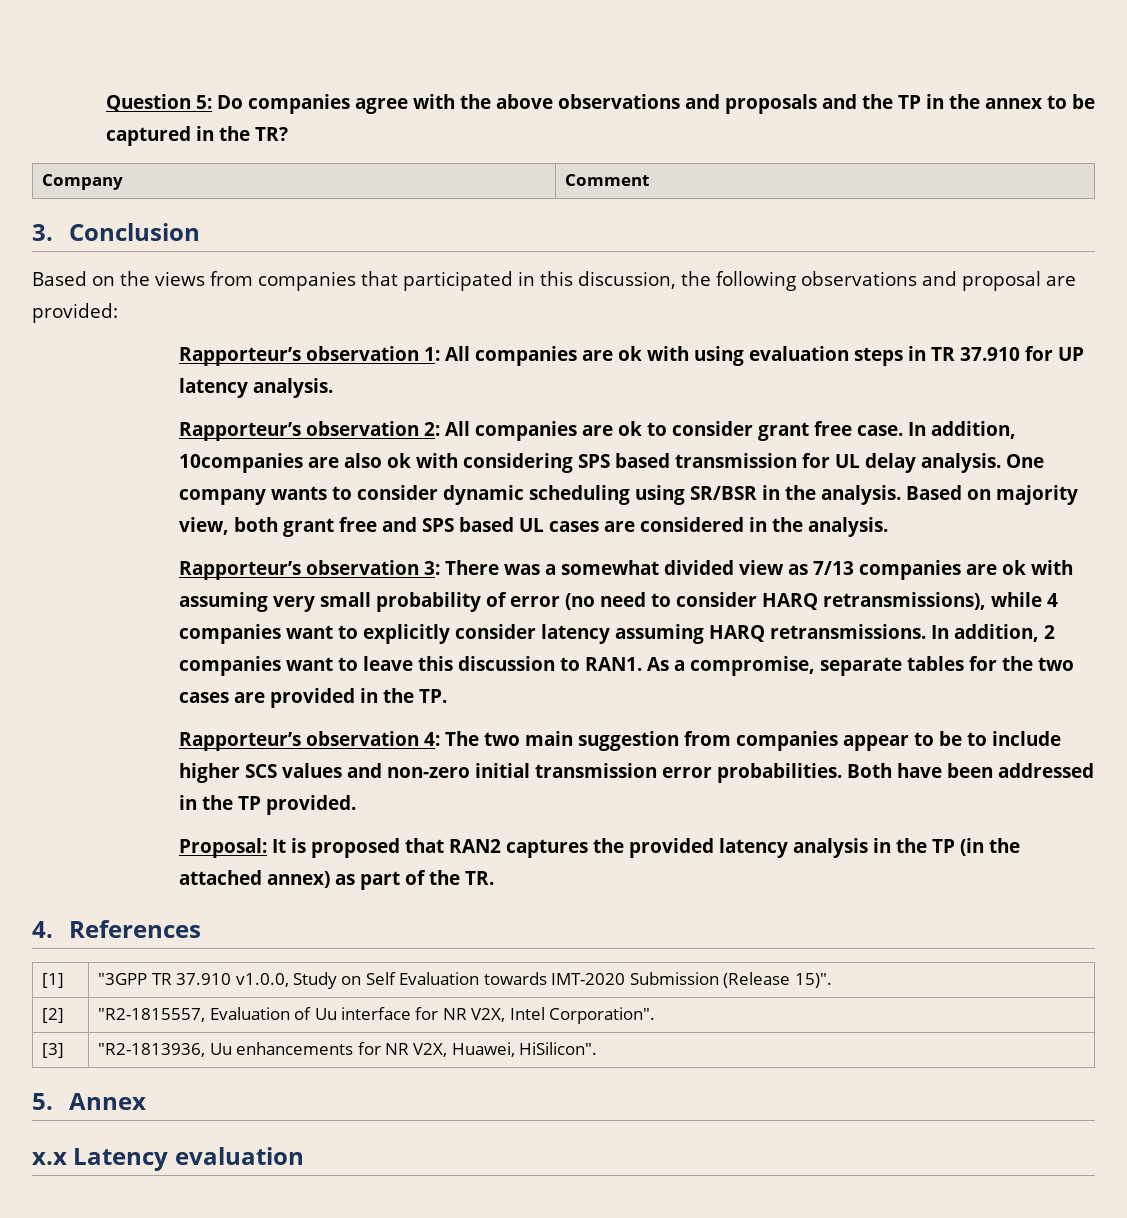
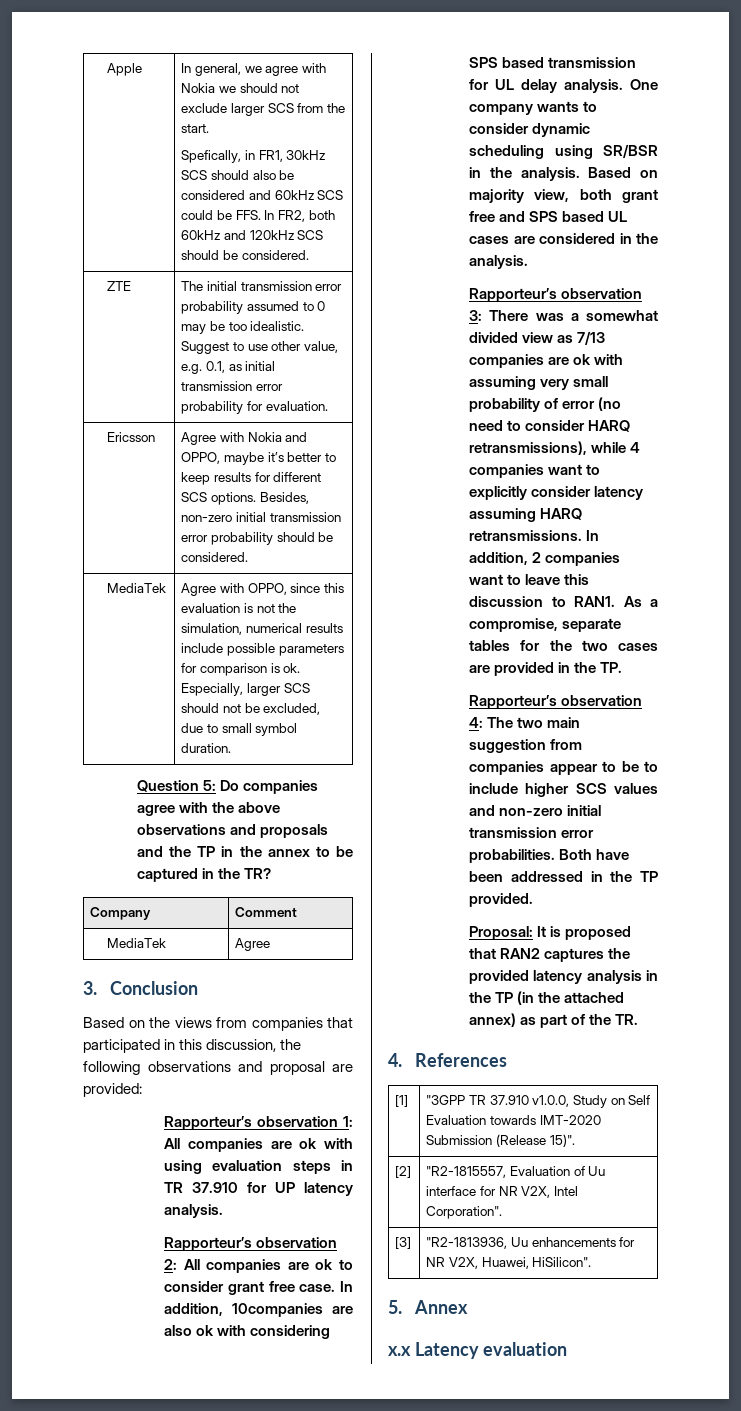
(105, 103) none -> [106,63,142,76] [181,63,326,76] [181,83,300,93] [181,103,345,116] [181,124,210,133] [181,150,326,163] [181,170,295,180] [181,190,344,200] [181,210,335,222] [181,230,324,240] [181,250,309,260] [106,281,131,291] [181,281,343,291] [181,301,326,314] [181,321,305,334] [181,341,338,354] [181,361,276,374] [181,381,284,391] [181,401,328,414] [106,432,155,442] [181,432,308,445] [181,452,336,465] [181,472,322,485] [181,492,309,505] [181,512,341,522] [181,532,334,545] [181,552,249,562] [106,583,166,593] [181,583,344,596] [181,603,297,613] [181,623,343,635] [181,643,344,656] [181,663,301,676] [181,683,310,696] [181,703,321,715] [181,723,298,736] [181,743,232,753] Apple | In general, we agree with Nokia we should not exclude larger SCS from the start. // Spefically, in FR1, 30kHz SCS should also be considered and 60kHz SCS could be FFS. In FR2, both 60kHz and 120kHz SCS should be considered. // ZTE | The initial transmission error probability assumed to 0 may be too idealistic. Suggest to use other value, e.g. 0.1, as initial transmission error probability for evaluation. // Ericsson | Agree with Nokia and OPPO, maybe it’s better to keep results for different SCS options. Besides, non-zero initial transmission error probability should be considered. // MediaTek | Agree with OPPO, since this evaluation is not the simulation, numerical results include possible parameters for comparison is ok. Especially, larger SCS should not be excluded, due to small symbol duration. //
(650, 180) none -> [106,938,166,948] [235,938,271,951] // MediaTek | Agree

